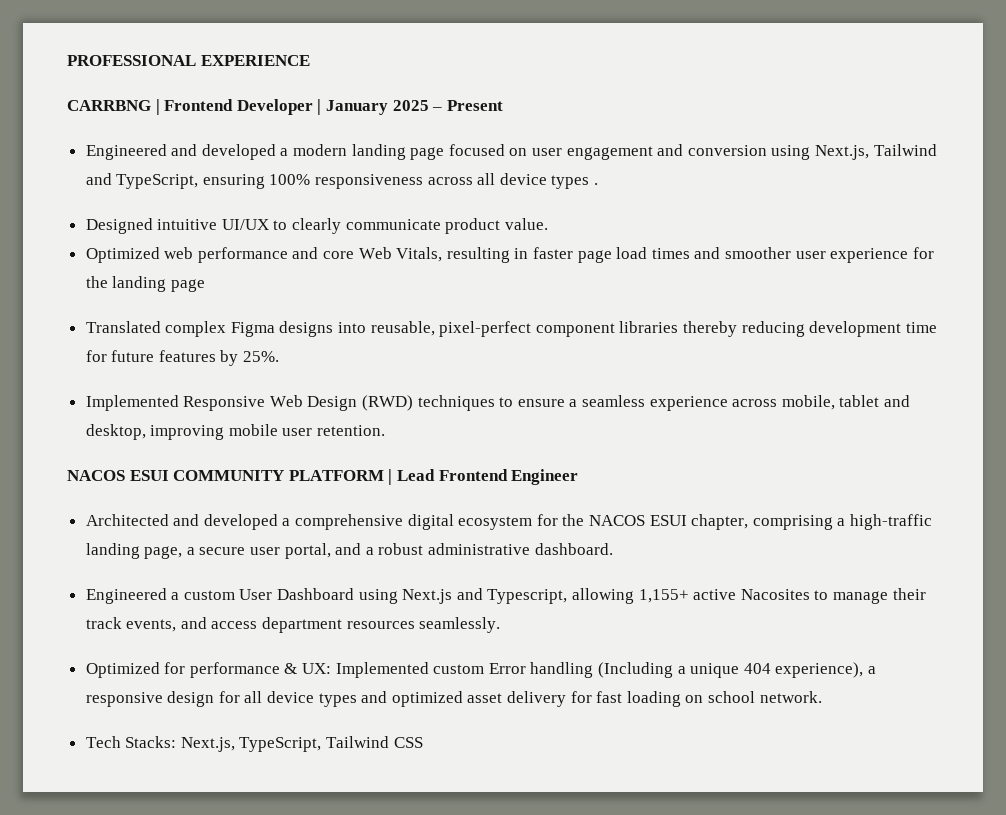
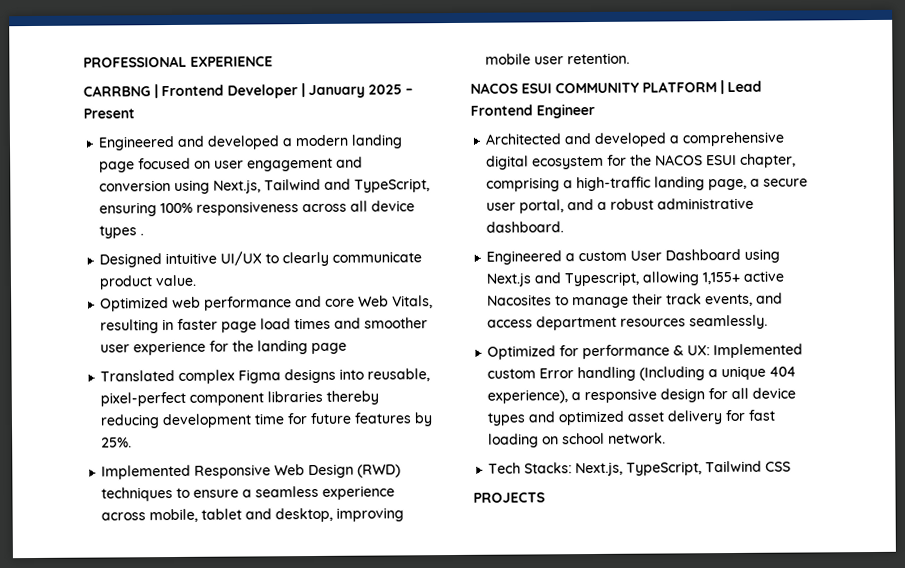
(423, 742) none -> [473,492,545,503] // PROJECTS

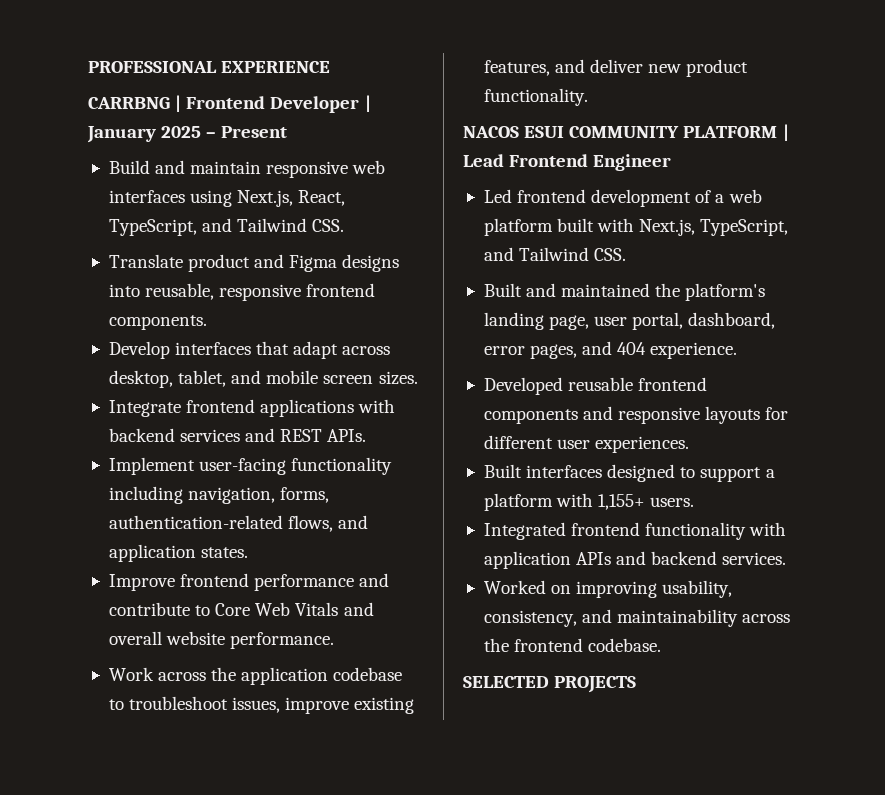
[98,134,404,151] [99,156,364,173] [99,178,431,194] [99,200,416,217] [99,225,145,239] [99,251,423,268] [99,274,198,290] [100,295,434,312] [100,317,429,334] [100,340,348,356] [100,368,431,384] [100,390,380,407] [100,412,434,429] [101,437,133,448] [101,463,402,480] [101,485,396,502] [101,507,405,523] [485,52,631,65] Engineered and developed a modern landing page focused on user engagement and conversion using Next.js, Tailwind and TypeScript, ensuring 100% responsiveness across all device types . // Designed intuitive UI/UX to clearly communicate product value. // Optimized web performance and core Web Vitals, resulting in faster page load times and smoother user experience for the landing page // Translated complex Figma designs into reusable, pixel-perfect component libraries thereby reducing development time for future features by 25%. // Implemented Responsive Web Design (RWD) techniques to ensure a seamless experience across mobile, tablet and desktop, improving mobile user retention. -> [108,160,386,178] [108,190,346,207] [108,218,345,236] [108,254,400,272] [108,283,376,301] [108,315,207,330] [108,341,391,359] [108,370,418,388] [108,399,396,417] [108,428,367,442] [108,457,393,475] [108,486,330,504] [108,515,369,532] [108,544,249,562] [108,573,390,591] [108,602,374,616] [108,631,335,649] [108,667,403,685] [108,696,415,714] [483,59,749,77] [483,88,588,106] Build and maintain responsive web interfaces using Next.js, React, TypeScript, and Tailwind CSS. // Translate product and Figma designs into reusable, responsive frontend components. // Develop interfaces that adapt across desktop, tablet, and mobile screen sizes. // Integrate frontend applications with backend services and REST APIs. // Implement user-facing functionality including navigation, forms, authentication-related flows, and application states. // Improve frontend performance and contribute to Core Web Vitals and overall website performance. // Work across the application codebase to troubleshoot issues, improve existing features, and deliver new product functionality.
[485,131,786,147] [486,153,797,170] [486,176,809,192] [486,197,755,214] [486,221,565,233] [486,248,781,265] [486,270,785,287] [487,292,784,309] [487,314,769,331] [487,343,804,360] [487,365,797,382] [487,387,797,404] [487,409,776,426] [488,432,667,448] [488,460,792,477] Architected and developed a comprehensive digital ecosystem for the NACOS ESUI chapter, comprising a high-traffic landing page, a secure user portal, and a robust administrative dashboard. // Engineered a custom User Dashboard using Next.js and Typescript, allowing 1,155+ active Nacosites to manage their track events, and access department resources seamlessly. // Optimized for performance & UX: Implemented custom Error handling (Including a unique 404 experience), a responsive design for all device types and optimized asset delivery for fast loading on school network. // Tech Stacks: Next.js, TypeScript, Tailwind CSS // -> [483,189,762,207] [483,218,789,236] [483,247,627,261] [483,283,766,301] [483,312,776,330] [483,341,738,359] [483,377,708,395] [483,406,789,424] [483,435,690,453] [483,464,775,482] [483,493,695,511] [483,522,787,540] [483,551,787,569] [483,580,733,598] [483,609,791,627] [483,638,662,652] [463,676,549,688] Led frontend development of a web platform built with Next.js, TypeScript, and Tailwind CSS. // Built and maintained the platform's landing page, user portal, dashboard, error pages, and 404 experience. // Developed reusable frontend components and responsive layouts for different user experiences. // Built interfaces designed to support a platform with 1,155+ users. // Integrated frontend functionality with application APIs and backend services. // Worked on improving usability, consistency, and maintainability across the frontend codebase. // SELECTED

